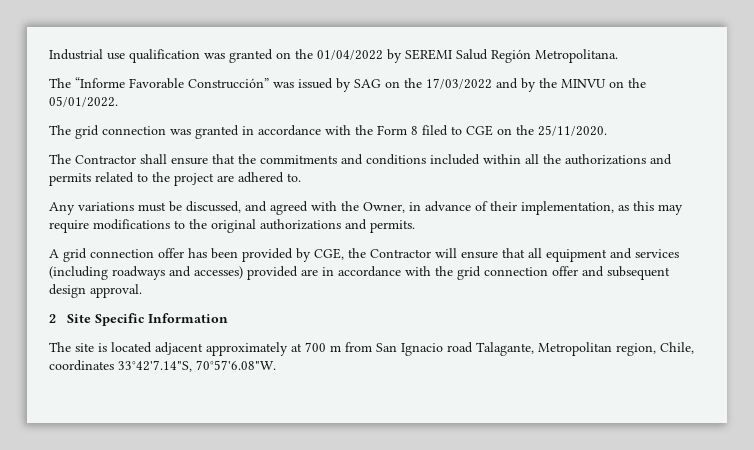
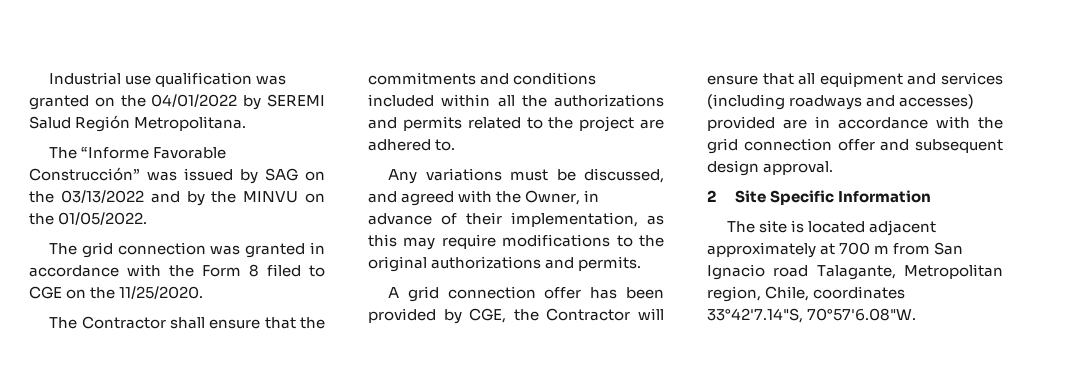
[317,50,383,60] 01/04/2022 -> [151,94,238,107] 04/01/2022
[426,78,492,89] 17/03/2022 -> [60,190,144,203] 03/13/2022
[49,96,118,107] 05/01/2022. -> [58,212,148,225] 01/05/2022.
[538,125,607,136] 25/11/2020. -> [119,286,204,299] 11/25/2020.

